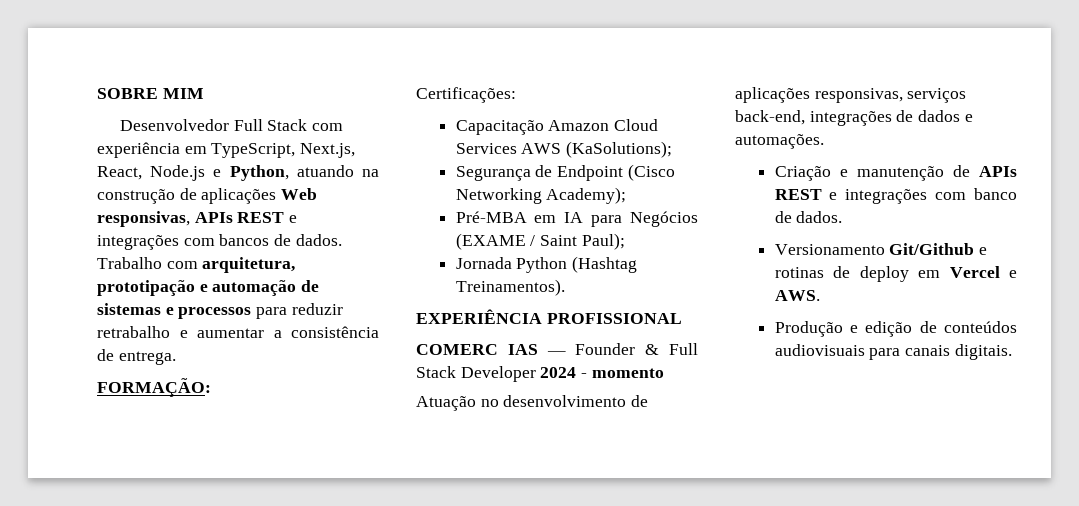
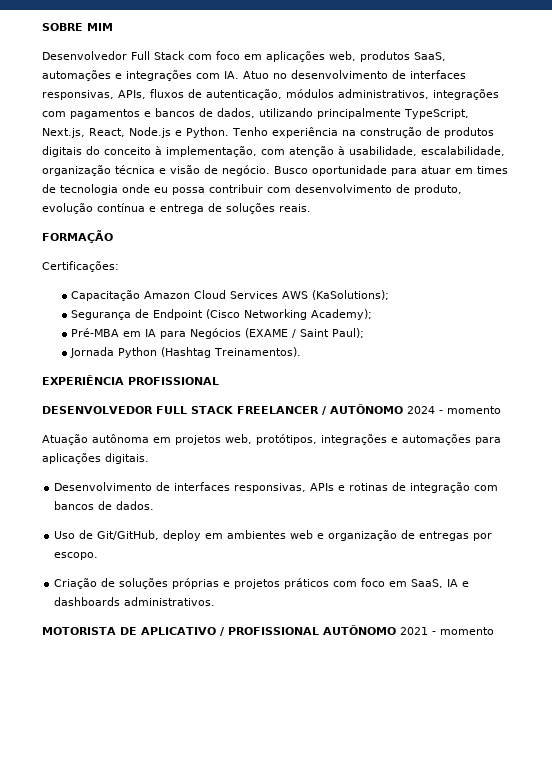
[97,142,207,158] experiência em -> [216,51,446,62] [42,70,466,81] [42,89,499,100] [42,108,401,119] foco em aplicações web, produtos SaaS, automações e integrações com IA. Atuo no desenvolvimento de interfaces responsivas, APIs, fluxos de autenticação, módulos administrativos, integrações com pagamentos e bancos de dados, utilizando principalmente
[229,165,379,181] [97,188,318,204] [97,211,298,227] [97,234,342,250] [97,257,296,273] [97,280,320,296] [97,303,343,319] [97,326,379,338] [97,349,176,365] [97,378,211,397] Python, atuando na construção de aplicações Web responsivas, APIs REST e integrações com bancos de dados. Trabalho com arquitetura, prototipação e automação de sistemas e processos para reduzir retrabalho e aumentar a consistência de entrega. // FORMAÇÃO: -> [186,127,494,138] [42,146,505,157] [42,165,508,176] [42,184,462,195] [42,203,311,214] [42,230,113,243] Python. Tenho experiência na construção de produtos digitais do conceito à implementação, com atenção à usabilidade, escalabilidade, organização técnica e visão de negócio. Busco oportunidade para atuar em times de tecnologia onde eu possa contribuir com desenvolvimento de produto, evolução contínua e entrega de soluções reais. // FORMAÇÃO
[416,343,698,355] [416,366,664,382] [416,395,649,411] [735,87,967,103] [735,110,973,126] [735,134,824,149] [774,165,1017,181] [774,188,1017,204] [774,211,843,223] [774,243,988,255] [774,266,1017,282] [774,290,820,301] [774,321,1017,337] [774,344,1012,360] COMERC IAS — Founder & Full Stack Developer 2024 - momento // Atuação no desenvolvimento de aplicações responsivas, serviços back-end, integrações de dados e automações. // Criação e manutenção de APIs REST e integrações com banco de dados. // Versionamento Git/Github e rotinas de deploy em Vercel e AWS. // Produção e edição de conteúdos audiovisuais para canais digitais. -> [42,404,501,415] [42,434,501,445] [42,453,149,464] [54,482,499,493] [54,501,155,510] [54,530,493,541] [54,552,99,560] [54,578,470,589] [54,597,216,606] [42,625,494,636] DESENVOLVEDOR FULL STACK FREELANCER / AUTÔNOMO 2024 - momento // Atuação autônoma em projetos web, protótipos, integrações e automações para aplicações digitais. // Desenvolvimento de interfaces responsivas, APIs e rotinas de integração com bancos de dados. // Uso de Git/GitHub, deploy em ambientes web e organização de entregas por escopo. // Criação de soluções próprias e projetos práticos com foco em SaaS, IA e dashboards administrativos. // MOTORISTA DE APLICATIVO / PROFISSIONAL AUTÔNOMO 2021 - momento

